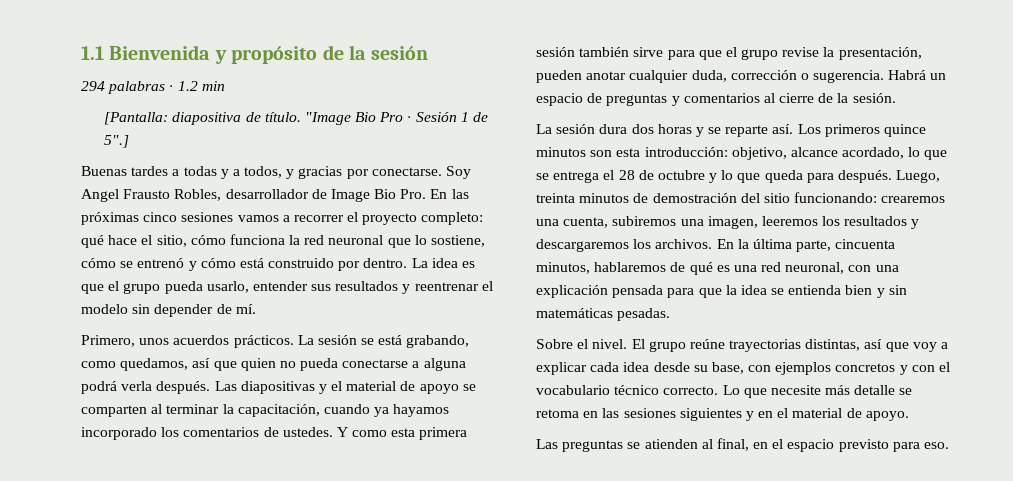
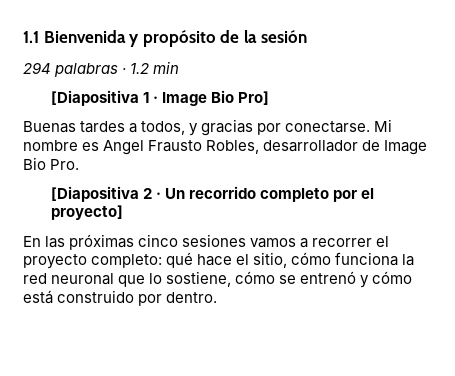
[104,112,489,125] [104,135,130,148] [Pantalla: diapositiva de título. "Image Bio Pro · Sesión 1 de 5".] -> [50,90,269,106] [Diapositiva 1 · Image Bio Pro]
[183,166,240,179] todas y a -> (138, 128) none
[446,166,472,179] Soy -> [374,119,393,132] [23,140,100,151] Mi nombre es
(427, 194) none -> [50,186,374,202] [50,205,123,220] // [Diapositiva 2 · Un recorrido completo por el proyecto] //
[411,258,476,268] [81,281,493,294] [81,304,256,317] [81,335,470,348] [81,358,466,371] [81,381,476,394] [81,404,450,417] [81,427,468,440] [536,47,922,60] [536,70,947,83] [536,93,896,106] [536,124,927,137] [536,147,948,160] [536,170,941,183] [536,192,946,203] [536,216,920,229] [536,239,896,252] [536,262,899,275] [536,285,907,298] [536,308,671,321] [536,339,949,352] [536,362,951,375] [536,385,913,398] [536,408,909,421] [536,438,950,452] La idea es que el grupo pueda usarlo, entender sus resultados y reentrenar el modelo sin depender de mí. // Primero, unos acuerdos prácticos. La sesión se está grabando, como quedamos, así que quien no pueda conectarse a alguna podrá verla después. Las diapositivas y el material de apoyo se comparten al terminar la capacitación, cuando ya hayamos incorporado los comentarios de ustedes. Y como esta primera sesión también sirve para que el grupo revise la presentación, pueden anotar cualquier duda, corrección o sugerencia. Habrá un espacio de preguntas y comentarios al cierre de la sesión. // La sesión dura dos horas y se reparte así. Los primeros quince minutos son esta introducción: objetivo, alcance acordado, lo que se entrega el 28 de octubre y lo que queda para después. Luego, treinta minutos de demostración del sitio funcionando: crearemos una cuenta, subiremos una imagen, leeremos los resultados y descargaremos los archivos. En la última parte, cincuenta minutos, hablaremos de qué es una red neuronal, con una explicación pensada para que la idea se entienda bien y sin matemáticas pesadas. // Sobre el nivel. El grupo reúne trayectorias distintas, así que voy a explicar cada idea desde su base, con ejemplos concretos y con el vocabulario técnico correcto. Lo que necesite más detalle se retoma en las sesiones siguientes y en el material de apoyo. // Las preguntas se atienden al final, en el espacio previsto para eso. -> (218, 297) none

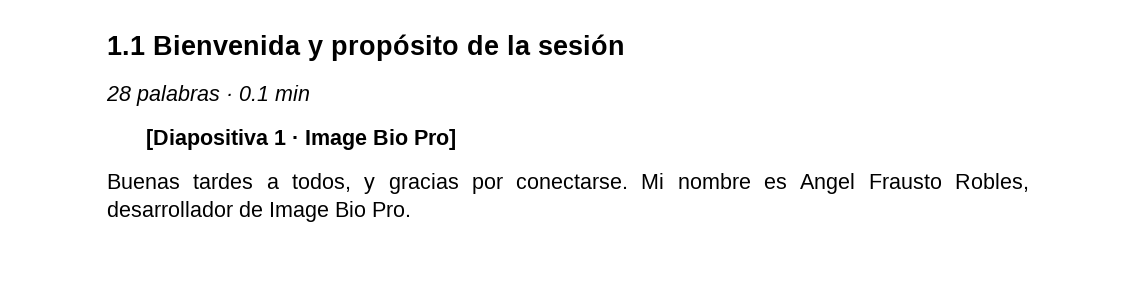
[23,62,51,74] 294 -> [106,86,131,101] 28
[130,63,150,74] 1.2 -> [239,86,269,101] 0.1
[50,186,374,202] [50,205,123,220] [23,234,390,250] [23,252,415,269] [23,271,413,288] [23,290,218,306] // [Diapositiva 2 · Un recorrido completo por el proyecto] // En las próximas cinco sesiones vamos a recorrer el proyecto completo: qué hace el sitio, cómo funciona la red neuronal que lo sostiene, cómo se entrenó y cómo está construido por dentro. -> (411, 209) none

